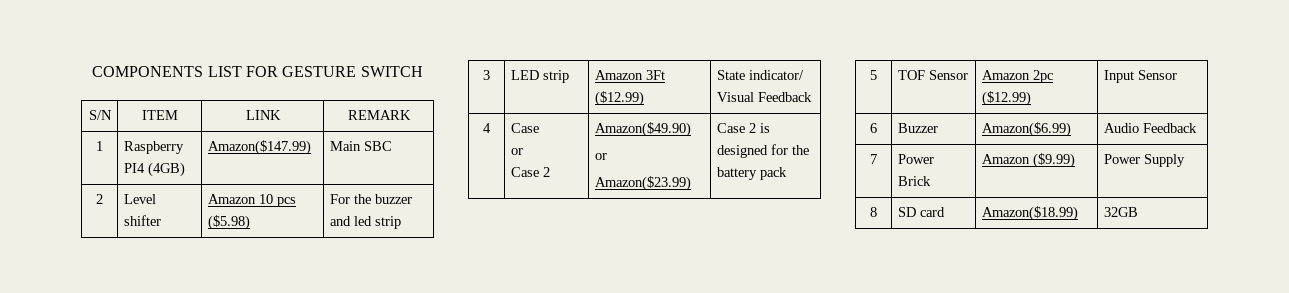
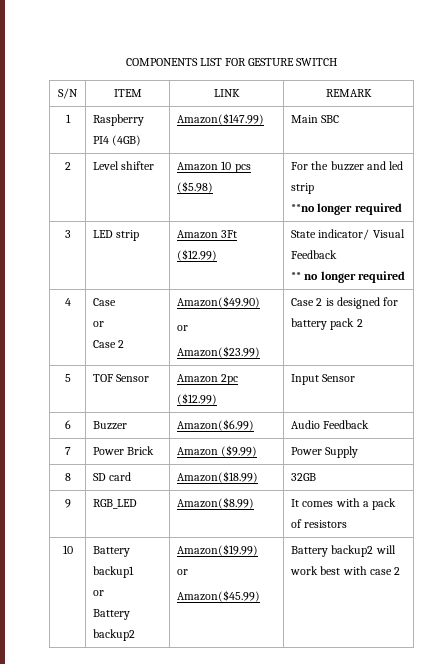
(401, 222) none -> [291,203,402,215] // **no longer required
(812, 97) none -> [291,271,405,283] // ** no longer required
[791,145,809,155] the -> (399, 301) none
(787, 173) none -> [356,319,363,327] 2
(1138, 212) none -> [64,499,71,508] [93,499,138,509] [177,497,255,509] [291,498,397,510] [291,519,348,528] [62,545,73,554] [93,546,131,557] [93,566,135,578] [93,590,105,596] [93,609,131,620] [93,629,136,641] [177,544,259,556] [177,569,189,575] [177,590,261,602] [291,545,396,557] [290,566,401,575] // 9 | RGB_LED | Amazon($8.99) | It comes with a pack of resistors // 10 | Battery backup1 // or // Battery backup2 | Amazon($19.99) // or // Amazon($45.99) | Battery backup2 will work best with case 2

